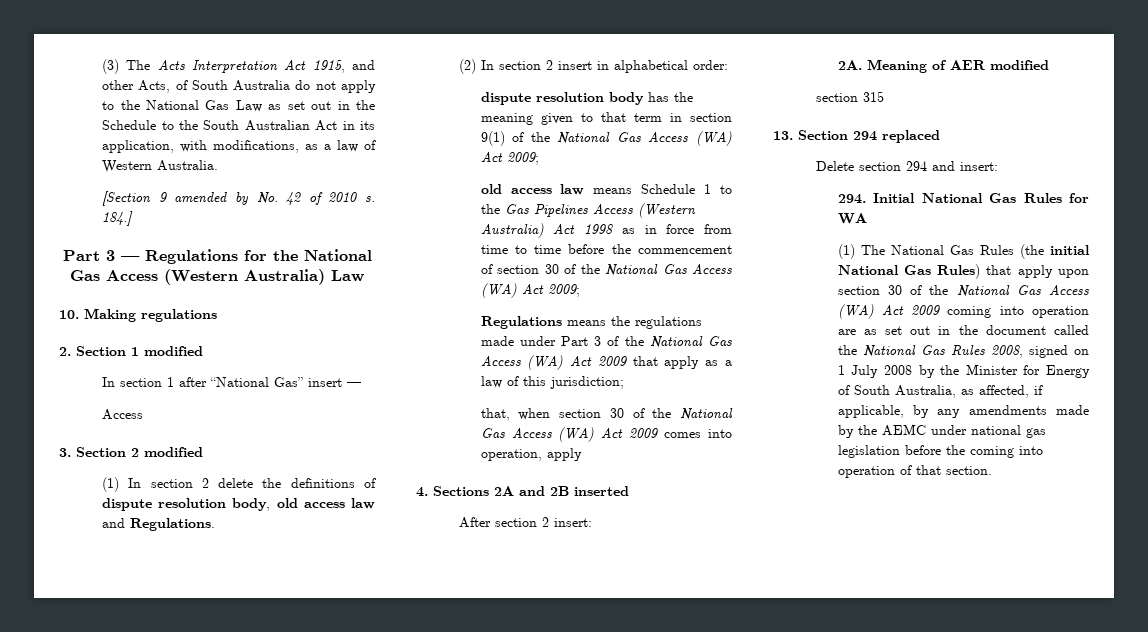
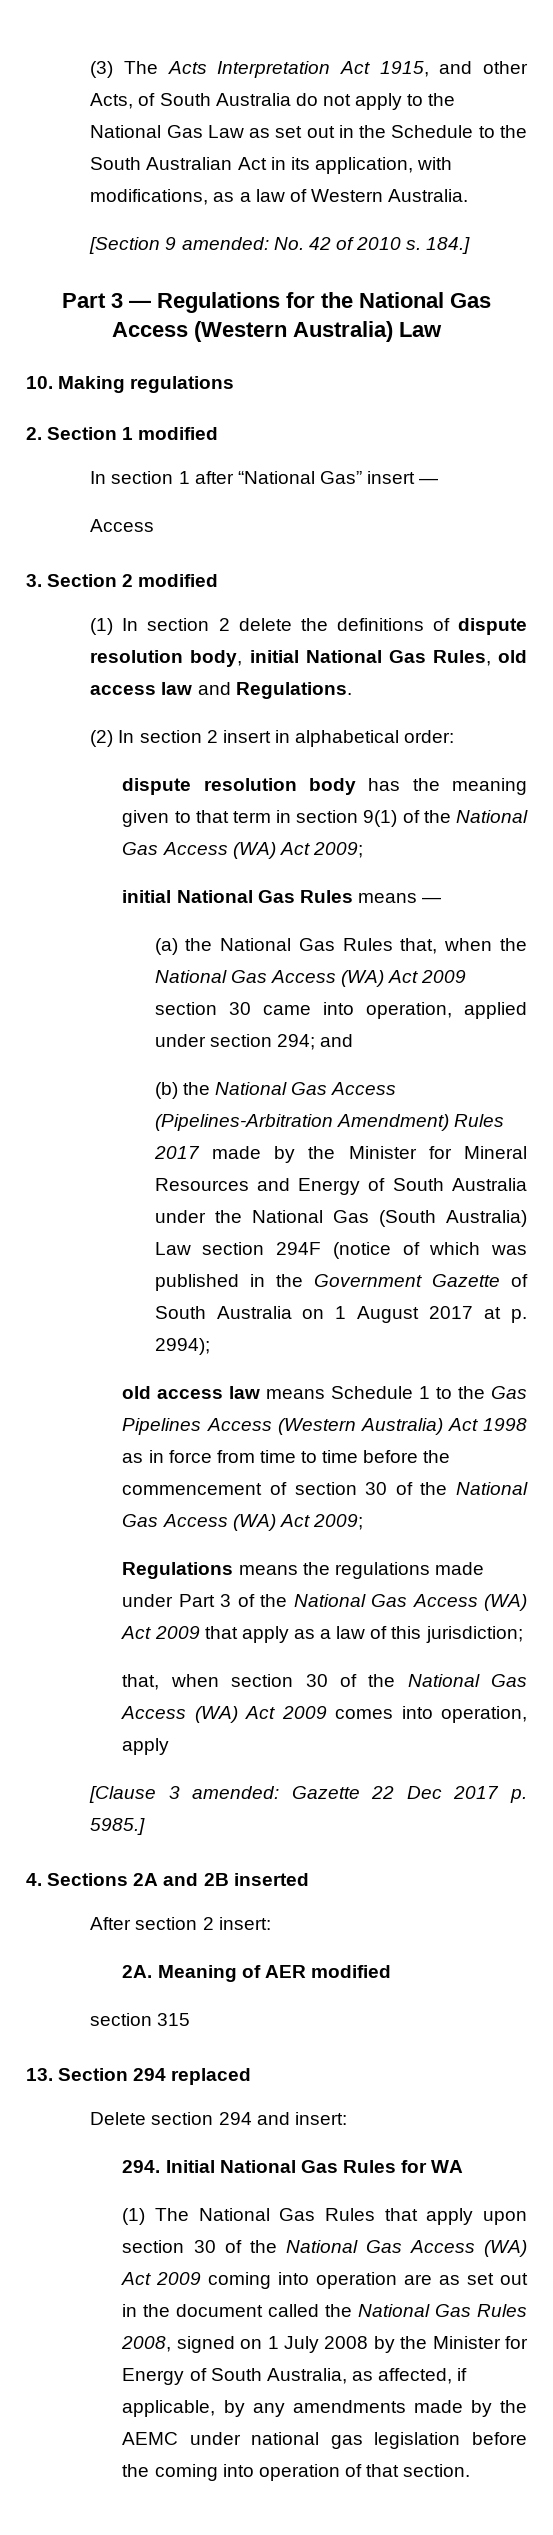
[174,192,249,205] amended by -> [181,237,269,250] amended:
(271, 504) none -> [249,650,491,666] initial National Gas Rules,
(539, 158) none -> [122,890,442,903] [154,938,528,955] [154,970,467,987] [154,1002,527,1019] [154,1034,353,1050] [154,1082,397,1099] [154,1114,504,1131] [153,1146,527,1163] [154,1178,527,1195] [154,1210,527,1227] [154,1242,527,1259] [154,1274,528,1291] [154,1306,527,1323] [154,1338,210,1355] // initial National Gas Rules means — // (a) the National Gas Rules that, when the National Gas Access (WA) Act 2009 section 30 came into operation, applied under section 294; and // (b) the National Gas Access (Pipelines-Arbitration Amendment) Rules 2017 made by the Minister for Mineral Resources and Energy of South Australia under the National Gas (South Australia) Law section 294F (notice of which was published in the Government Gazette of South Australia on 1 August 2017 at p. 2994);
(582, 454) none -> [89,1786,527,1803] [90,1818,146,1835] // [Clause 3 amended: Gazette 22 Dec 2017 p. 5985.]
[1019,244,1090,259] [837,264,981,279] (the initial National Gas Rules) -> (376, 2214) none

